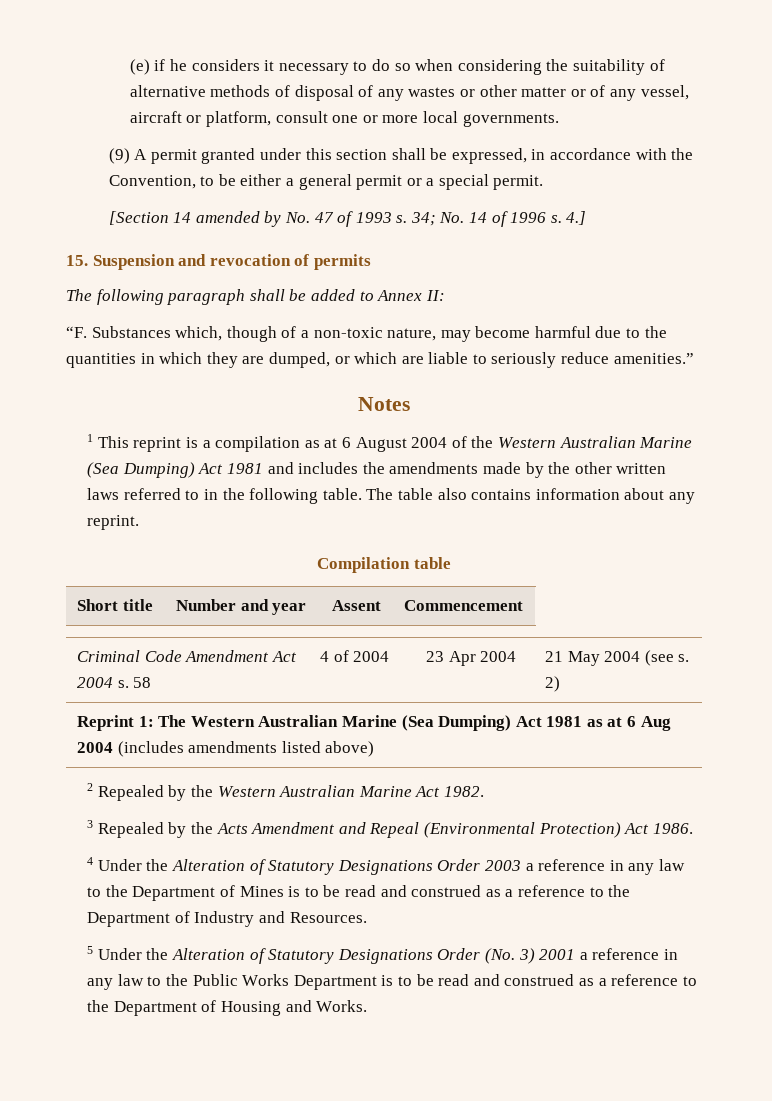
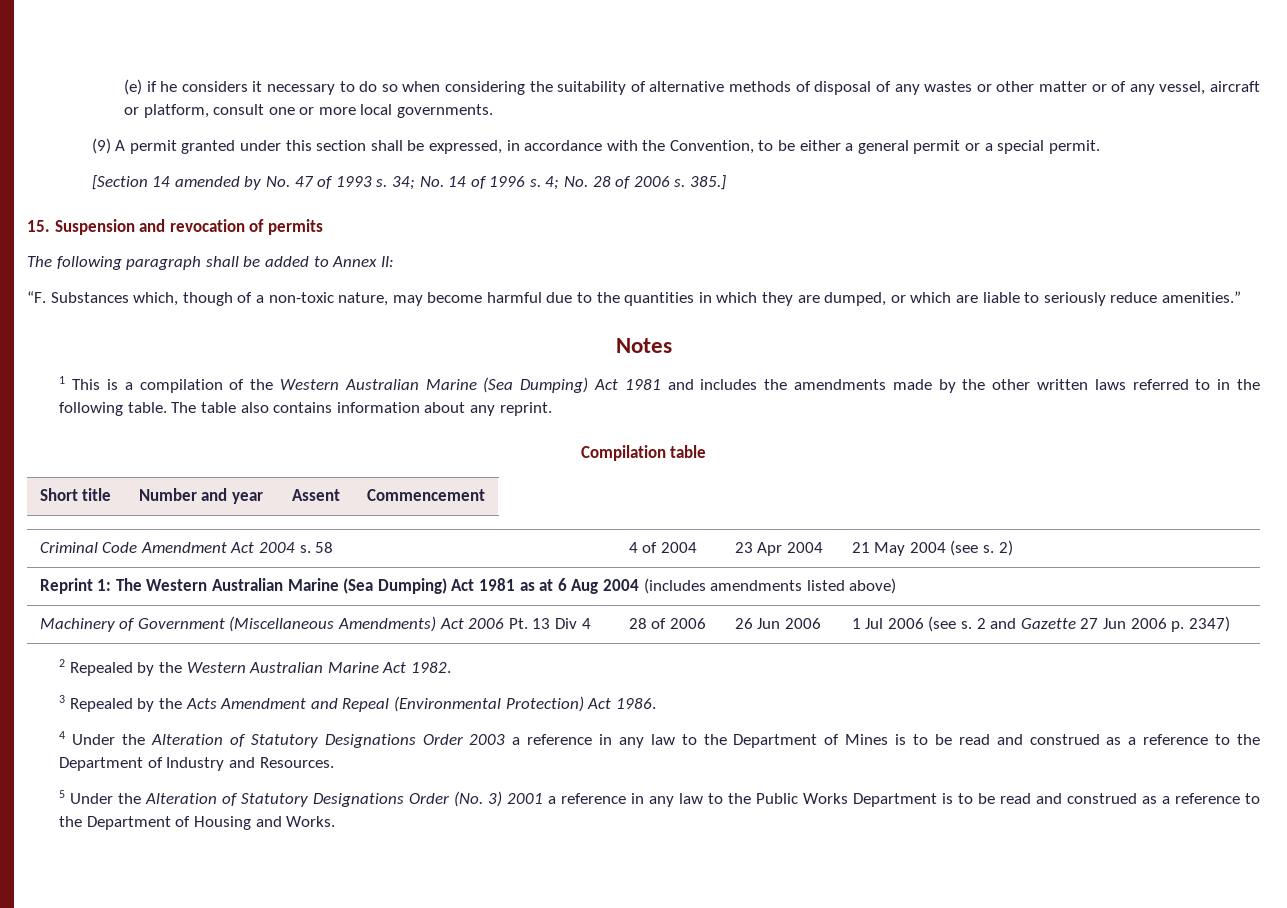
[566,211,587,225] 4.] -> [545,175,727,190] 4; No. 28 of 2006 s. 385.]
[133,437,182,452] reprint -> (101, 384) none
[304,437,448,452] as at 6 August 2004 -> (223, 386) none
(375, 749) none -> [39,616,591,632] [628,618,706,629] [734,618,821,629] [851,616,1230,632] // Machinery of Government (Miscellaneous Amendments) Act 2006 Pt. 13 Div 4 | 28 of 2006 | 26 Jun 2006 | 1 Jul 2006 (see s. 2 and Gazette 27 Jun 2006 p. 2347)

